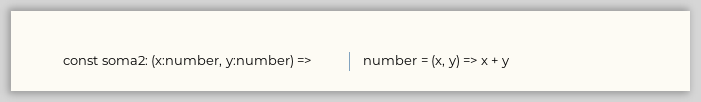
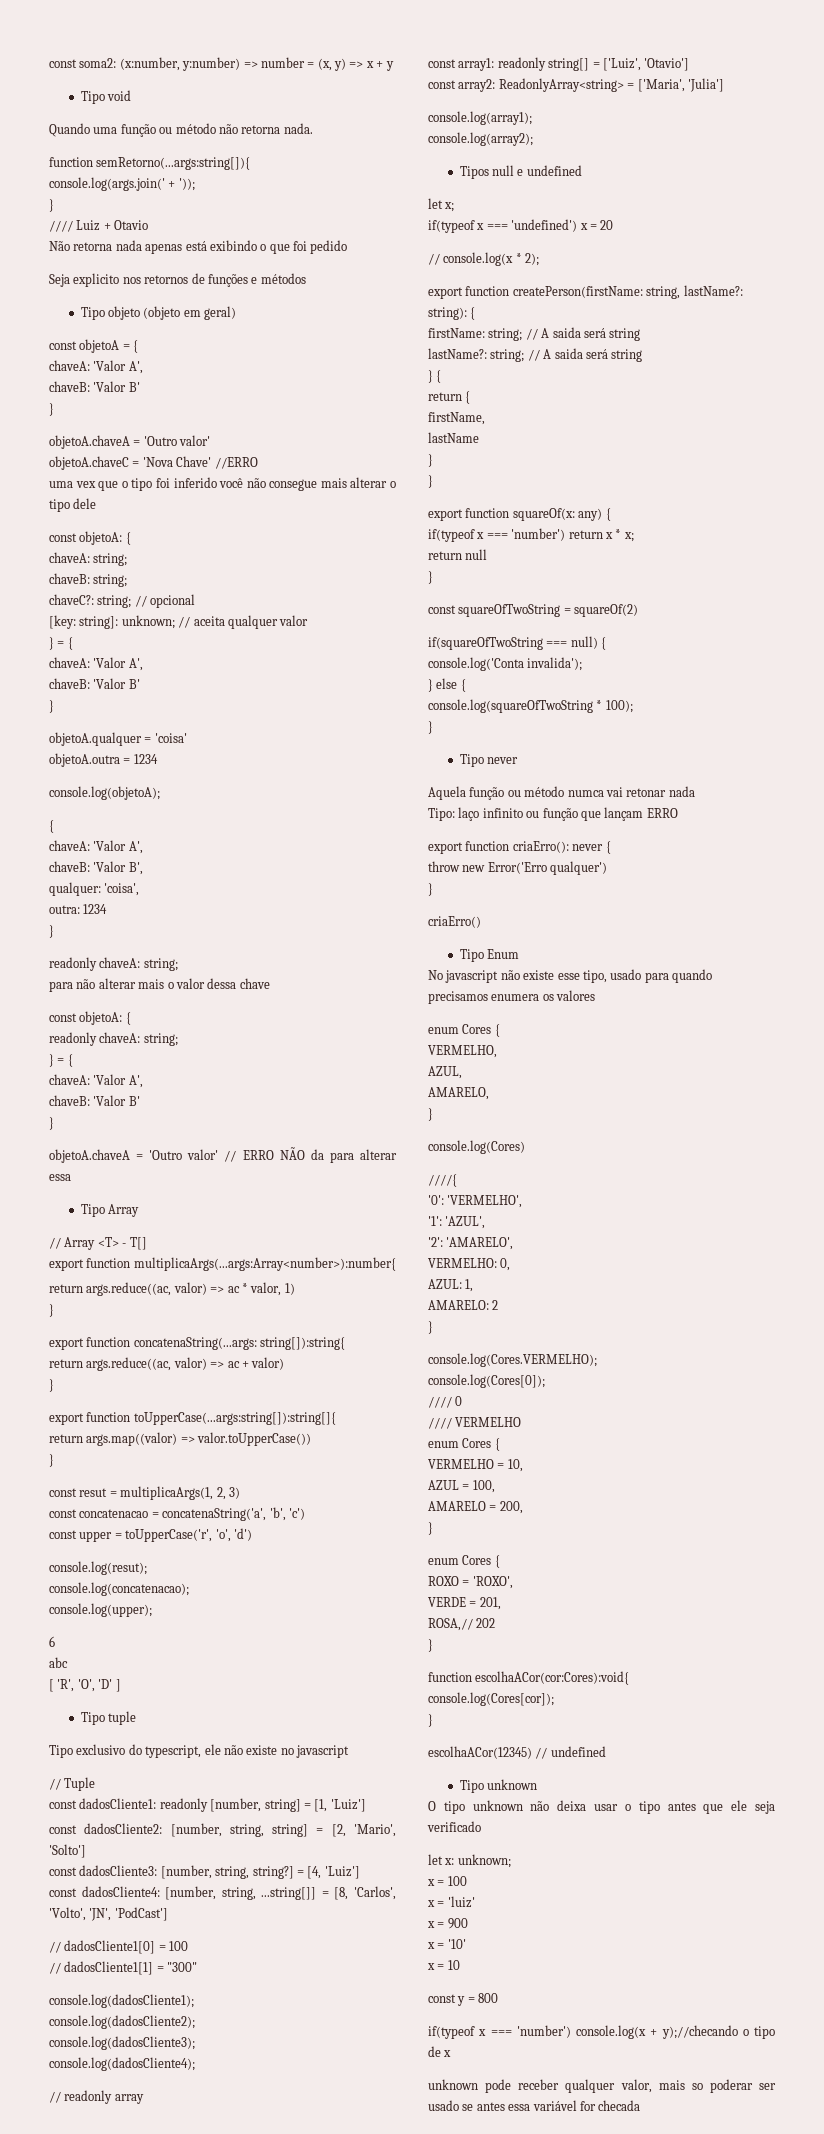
(510, 63) none -> [80,90,131,104] [49,123,313,137] [49,157,251,170] [49,177,195,191] [49,199,54,212] [49,220,149,232] [49,240,348,254] [49,273,306,287] [80,306,237,320] [49,339,139,353] [49,360,143,374] [49,381,140,392] [49,403,54,416] [49,435,211,449] [49,456,258,470] [49,477,396,491] [49,498,97,512] [49,531,131,545] [49,552,128,566] [49,573,128,587] [49,594,196,608] [49,615,309,629] [49,637,73,650] [49,657,143,671] [49,678,140,689] [49,700,54,713] [49,732,187,746] [49,753,158,767] [49,786,160,800] [49,820,54,833] [49,840,143,854] [49,861,143,875] [49,882,140,896] [49,904,108,914] [49,925,54,938] [49,957,178,971] [49,978,270,992] [49,1011,131,1025] [49,1032,178,1046] [49,1054,73,1067] [49,1074,143,1088] [49,1095,140,1106] [49,1117,54,1130] [49,1147,397,1163] [49,1174,71,1181] [80,1204,139,1217] [49,1237,147,1250] [49,1257,396,1271] [49,1282,295,1296] [49,1304,54,1317] [49,1337,346,1350] [49,1357,285,1371] [49,1379,54,1392] [49,1412,336,1425] [49,1432,312,1446] [49,1454,54,1467] [49,1486,240,1500] [49,1507,305,1521] [49,1528,252,1542] [49,1561,147,1575] [49,1582,189,1596] [49,1603,152,1617] [49,1636,55,1647] [49,1657,68,1668] [49,1679,121,1692] [80,1711,136,1725] [49,1744,349,1758] [49,1777,96,1791] [49,1798,366,1812] [49,1823,396,1837] [49,1844,86,1858] [49,1865,360,1879] [49,1886,396,1900] [49,1907,168,1921] [49,1940,189,1954] [49,1961,198,1975] [49,1994,194,2008] [49,2015,195,2029] [49,2036,195,2050] [49,2057,195,2071] [49,2090,144,2104] [428,57,690,71] [428,78,724,92] [428,111,532,125] [428,132,533,146] [459,165,582,179] [428,198,455,212] [428,219,614,233] [428,252,540,266] [428,285,743,299] [428,307,476,320] [428,327,641,341] [428,348,643,362] [428,370,442,383] [428,391,471,404] [428,412,485,425] [428,432,479,443] [428,454,433,467] [428,475,433,488] [428,508,611,521] [428,528,634,542] [428,549,488,560] [428,571,433,584] [428,604,639,617] [428,636,607,650] [428,657,583,671] [428,678,466,692] [428,699,633,713] [428,721,433,734] [459,754,518,767] [428,786,695,800] [428,807,678,821] [428,841,611,854] [428,861,608,875] [428,883,433,896] [428,916,481,928] [459,949,519,962] [428,969,712,983] [428,990,596,1004] [428,1024,500,1037] [428,1045,497,1058] [428,1066,462,1079] [428,1087,489,1100] [428,1108,433,1121] [428,1140,525,1154] [428,1174,457,1187] [428,1195,523,1208] [428,1216,486,1229] [428,1237,514,1250] [428,1258,511,1271] [428,1279,474,1292] [428,1300,499,1310] [428,1321,433,1334] [428,1353,597,1367] [428,1374,545,1388] [428,1396,463,1408] [428,1417,522,1429] [428,1438,500,1451] [428,1459,523,1472] [428,1480,495,1493] [428,1501,523,1514] [428,1522,433,1535] [428,1555,500,1568] [428,1576,513,1589] [428,1597,501,1610] [428,1618,496,1631] [428,1639,433,1652] [428,1671,630,1685] [428,1692,554,1706] [428,1714,433,1727] [428,1746,606,1759] [459,1779,537,1793] [428,1800,775,1814] [427,1821,481,1832] [428,1854,511,1868] [427,1876,467,1886] [427,1896,475,1908] [427,1918,468,1929] [427,1939,466,1949] [427,1960,460,1970] [428,1993,499,2006] [428,2025,775,2039] [428,2046,452,2057] [428,2079,776,2093] [428,2100,641,2111] // Tipo void // Quando uma função ou método não retorna nada. // function semRetorno(...args:string[]){ // console.log(args.join(' + ')); // } // //// Luiz + Otavio // Não retorna nada apenas está exibindo o que foi pedido // Seja explicito nos retornos de funções e métodos // Tipo objeto (objeto em geral) // const objetoA = { // chaveA: 'Valor A', // chaveB: 'Valor B' // } // objetoA.chaveA = 'Outro valor' // objetoA.chaveC = 'Nova Chave' //ERRO // uma vex que o tipo foi inferido você não consegue mais alterar o tipo dele // const objetoA: { // chaveA: string; // chaveB: string; // chaveC?: string; // opcional // [key: string]: unknown; // aceita qualquer valor // } = { // chaveA: 'Valor A', // chaveB: 'Valor B' // } // objetoA.qualquer = 'coisa' // objetoA.outra = 1234 // console.log(objetoA); // { // chaveA: 'Valor A', // chaveB: 'Valor B', // qualquer: 'coisa', // outra: 1234 // } // readonly chaveA: string; // para não alterar mais o valor dessa chave // const objetoA: { // readonly chaveA: string; // } = { // chaveA: 'Valor A', // chaveB: 'Valor B' // } // objetoA.chaveA = 'Outro valor' // ERRO NÃO da para alterar essa // Tipo Array // // Array <T> - T[] // export function multiplicaArgs(...args:Array<number>):number{ // return args.reduce((ac, valor) => ac * valor, 1) // } // export function concatenaString(...args: string[]):string{ // return args.reduce((ac, valor) => ac + valor) // } // export function toUpperCase(...args:string[]):string[]{ // return args.map((valor) => valor.toUpperCase()) // } // const resut = multiplicaArgs(1, 2, 3) // const concatenacao = concatenaString('a', 'b', 'c') // const upper = toUpperCase('r', 'o', 'd') // console.log(resut); // console.log(concatenacao); // console.log(upper); // 6 // abc // [ 'R', 'O', 'D' ] // Tipo tuple // Tipo exclusivo do typescript, ele não existe no javascript // // Tuple // const dadosCliente1: readonly [number, string] = [1, 'Luiz'] // const dadosCliente2: [number, string, string] = [2, 'Mario', 'Solto'] // const dadosCliente3: [number, string, string?] = [4, 'Luiz'] // const dadosCliente4: [number, string, ...string[]] = [8, 'Carlos', 'Volto', 'JN', 'PodCast'] // // dadosCliente1[0] = 100 // // dadosCliente1[1] = "300" // console.log(dadosCliente1); // console.log(dadosCliente2); // console.log(dadosCliente3); // console.log(dadosCliente4); // // readonly array // const array1: readonly string[] = ['Luiz', 'Otavio'] // const array2: ReadonlyArray<string> = ['Maria', 'Julia'] // console.log(array1); // console.log(array2); // Tipos null e undefined // let x; // if(typeof x === 'undefined') x = 20 // // console.log(x * 2); // export function createPerson(firstName: string, lastName?: string): { // firstName: string; // A saida será string // lastName?: string; // A saida será string // } { // return { // firstName, // lastName // } // } // export function squareOf(x: any) { // if(typeof x === 'number') return x * x; // return null // } // const squareOfTwoString = squareOf(2) // if(squareOfTwoString === null) { // console.log('Conta invalida'); // } else { // console.log(squareOfTwoString * 100); // } // Tipo never // Aquela função ou método numca vai retonar nada // Tipo: laço infinito ou função que lançam ERRO // export function criaErro(): never { // throw new Error('Erro qualquer') // } // criaErro() // Tipo Enum // No javascript não existe esse tipo, usado para quando precisamos enumera os valores // enum Cores { // VERMELHO, // AZUL, // AMARELO, // } // console.log(Cores) // ////{ // '0': 'VERMELHO', // '1': 'AZUL', // '2': 'AMARELO', // VERMELHO: 0, // AZUL: 1, // AMARELO: 2 // } // console.log(Cores.VERMELHO); // console.log(Cores[0]); // //// 0 // //// VERMELHO // enum Cores { // VERMELHO = 10, // AZUL = 100, // AMARELO = 200, // } // enum Cores { // ROXO = 'ROXO', // VERDE = 201, // ROSA,// 202 // } // function escolhaACor(cor:Cores):void{ // console.log(Cores[cor]); // } // escolhaACor(12345) // undefined // Tipo unknown // O tipo unknown não deixa usar o tipo antes que ele seja verificado // let x: unknown; // x = 100 // x = 'luiz' // x = 900 // x = '10' // x = 10 // const y = 800 // if(typeof x === 'number') console.log(x + y);//checando o tipo de x // unknown pode receber qualquer valor, mais so poderar ser usado se antes essa variável for checada

